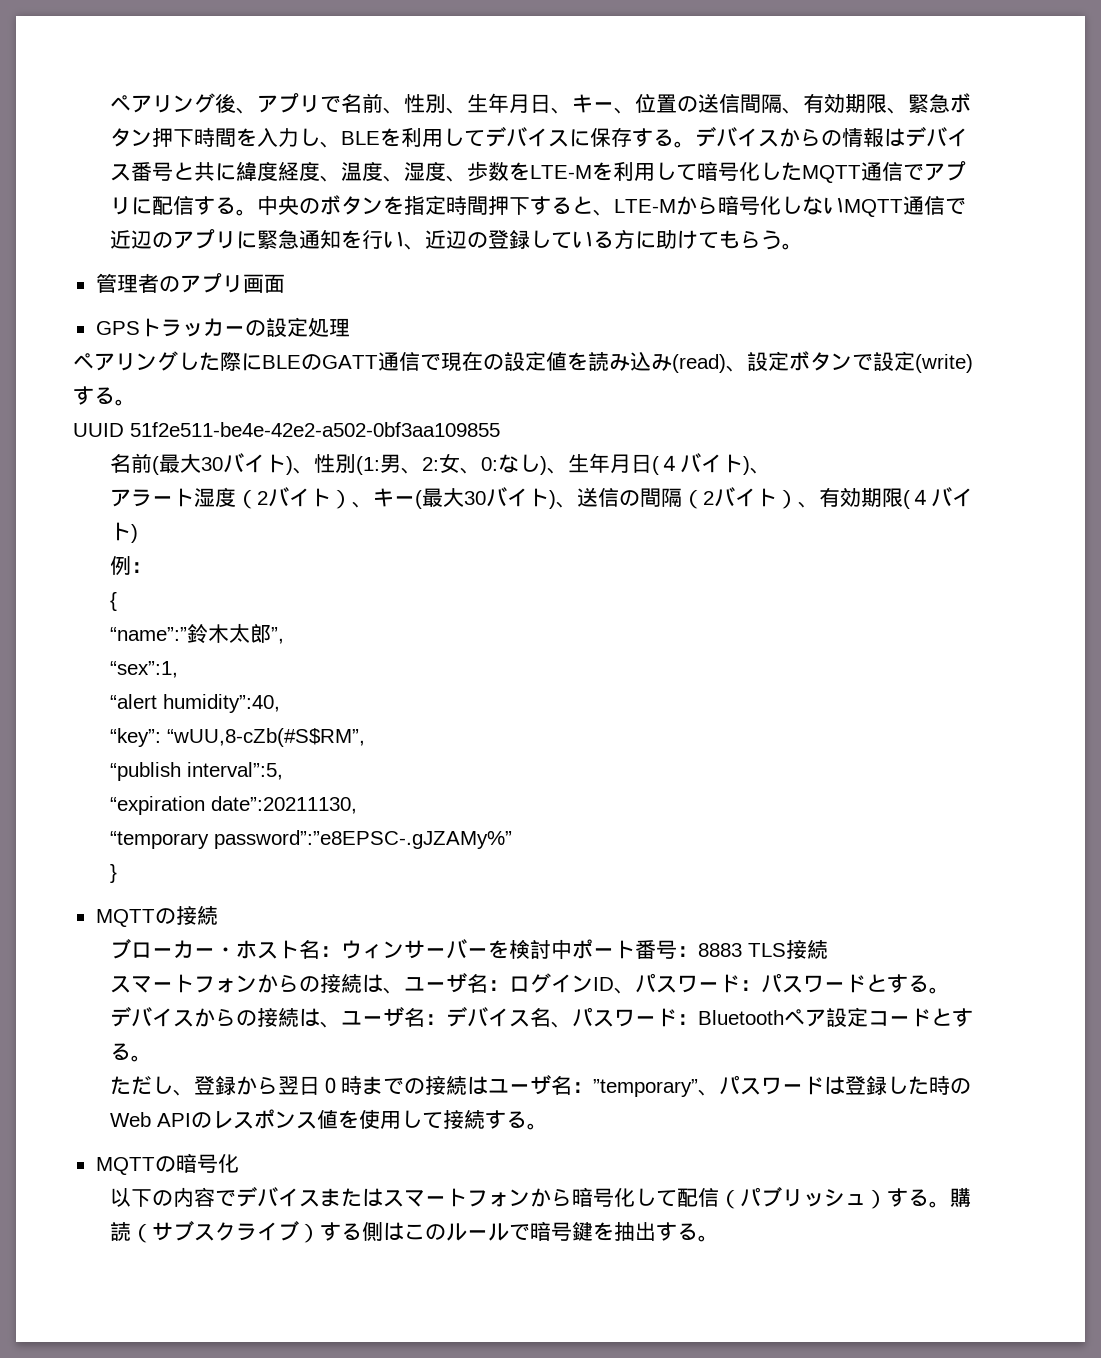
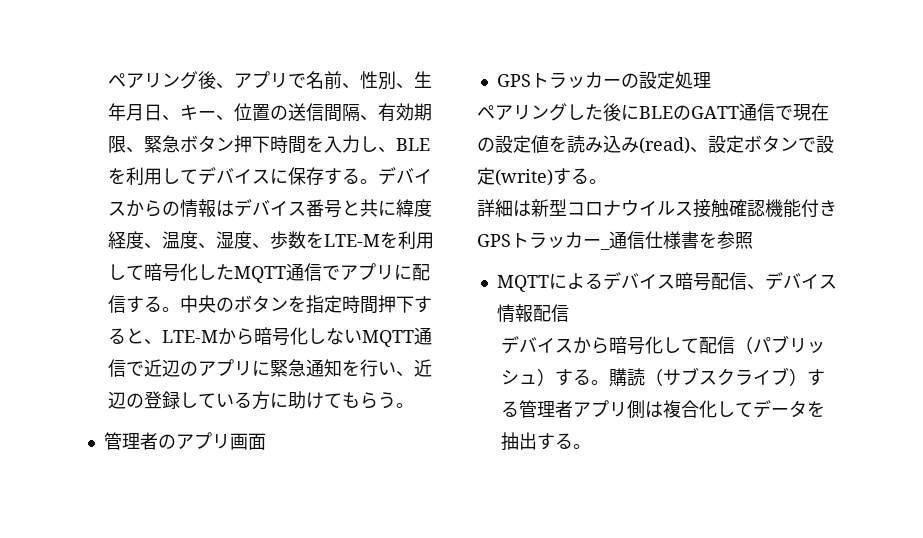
[220,352,241,371] 際 -> [603,103,621,121] 後
[73,422,500,437] [109,453,771,475] [109,487,973,509] [109,522,138,543] [109,556,152,576] [109,592,117,611] [109,623,284,644] [109,661,178,678] [109,694,280,713] [109,728,365,747] [109,762,283,781] [109,796,357,815] [109,830,512,849] [109,864,117,883] [95,906,218,927] [109,939,828,960] [109,973,950,994] [109,1006,973,1028] [109,1043,152,1062] [109,1075,971,1097] [109,1109,548,1130] [95,1153,239,1175] [109,1186,530,1207] UUID 51f2e511-be4e-42e2-a502-0bf3aa109855 // 名前(最大30バイト)、性別(1:男、2:女、0:なし)、生年月日(４バイト)、 // アラート湿度（2バイト）、キー(最大30バイト)、送信の間隔（2バイト）、有効期限(４バイト) // 例： // { // “name”:”鈴木太郎”, // “sex”:1, // “alert humidity”:40, // “key”: “wUU,8-cZb(#S$RM”, // “publish interval”:5, // “expiration date”:20211130, // “temporary password”:”e8EPSC-.gJZAMy%” // } // MQTTの接続 // ブローカー・ホスト名：ウィンサーバーを検討中ポート番号：8883 TLS接続 // スマートフォンからの接続は、ユーザ名：ログインID、パスワード：パスワードとする。 // デバイスからの接続は、ユーザ名：デバイス名、パスワード：Bluetoothペア設定コードとする。 // ただし、登録から翌日０時までの接続はユーザ名：”temporary”、パスワードは登録した時のWeb APIのレスポンス値を使用して接続する。 // MQTTの暗号化 // 以下の内容でデバイスまたはスマートフォン -> [477,199,837,218] [477,232,601,249] [600,231,753,250] [496,272,837,292] [496,304,569,323] [500,336,573,354] 詳細は新型コロナウイルス接触確認機能付きGPSトラッカー_通信仕様書を参照 // MQTTによるデバイス暗号配信、デバイス情報配信 // デバイス
[361,1221,593,1241] 側はこのルールで暗号鍵 -> [518,400,807,418] 管理者アプリ側は複合化してデータ

